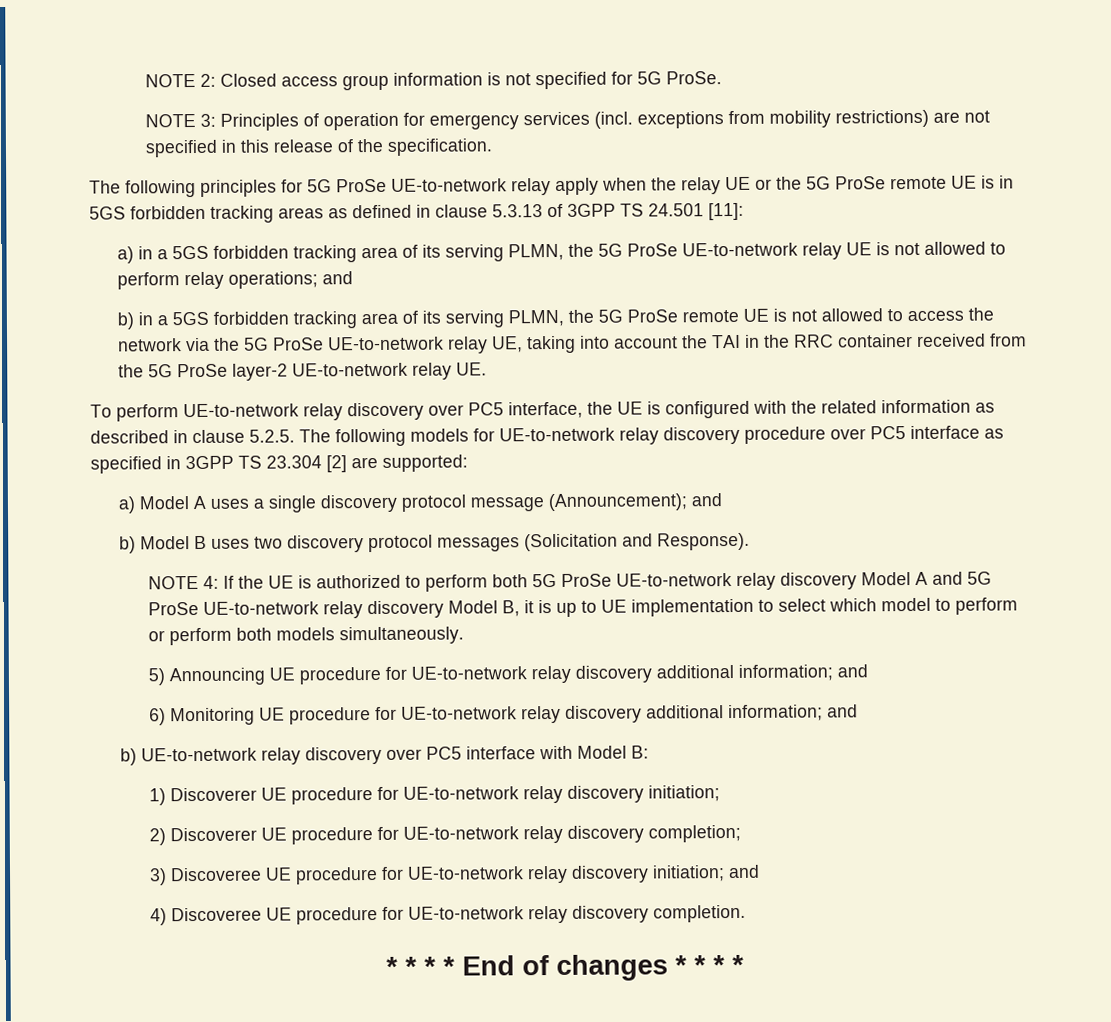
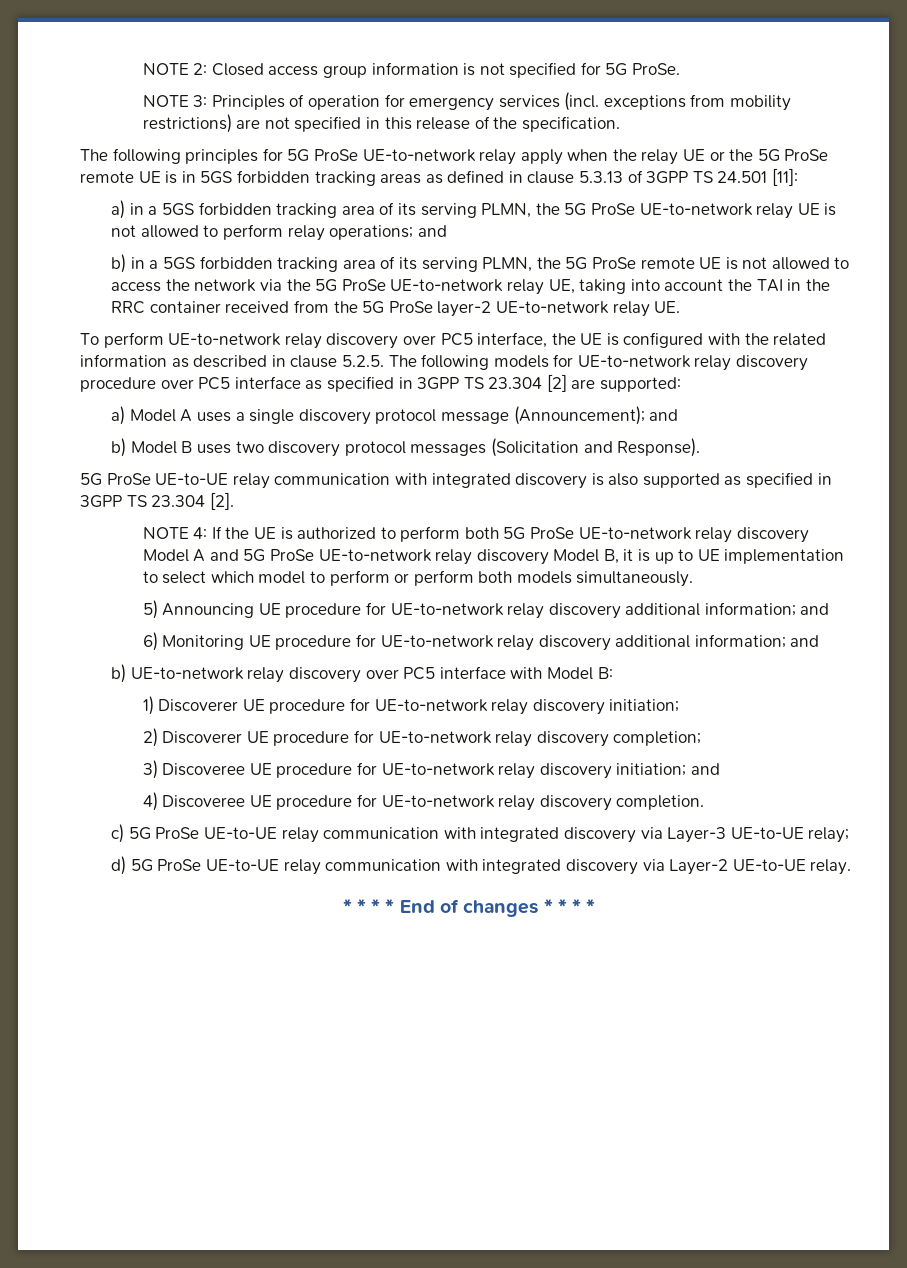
(751, 541) none -> [80,472,832,489] [80,492,234,510] // 5G ProSe UE-to-UE relay communication with integrated discovery is also supported as specified in 3GPP TS 23.304 [2].
(746, 913) none -> [111,824,850,843] [111,856,852,875] // c) 5G ProSe UE-to-UE relay communication with integrated discovery via Layer-3 UE-to-UE relay; // d) 5G ProSe UE-to-UE relay communication with integrated discovery via Layer-2 UE-to-UE relay.

